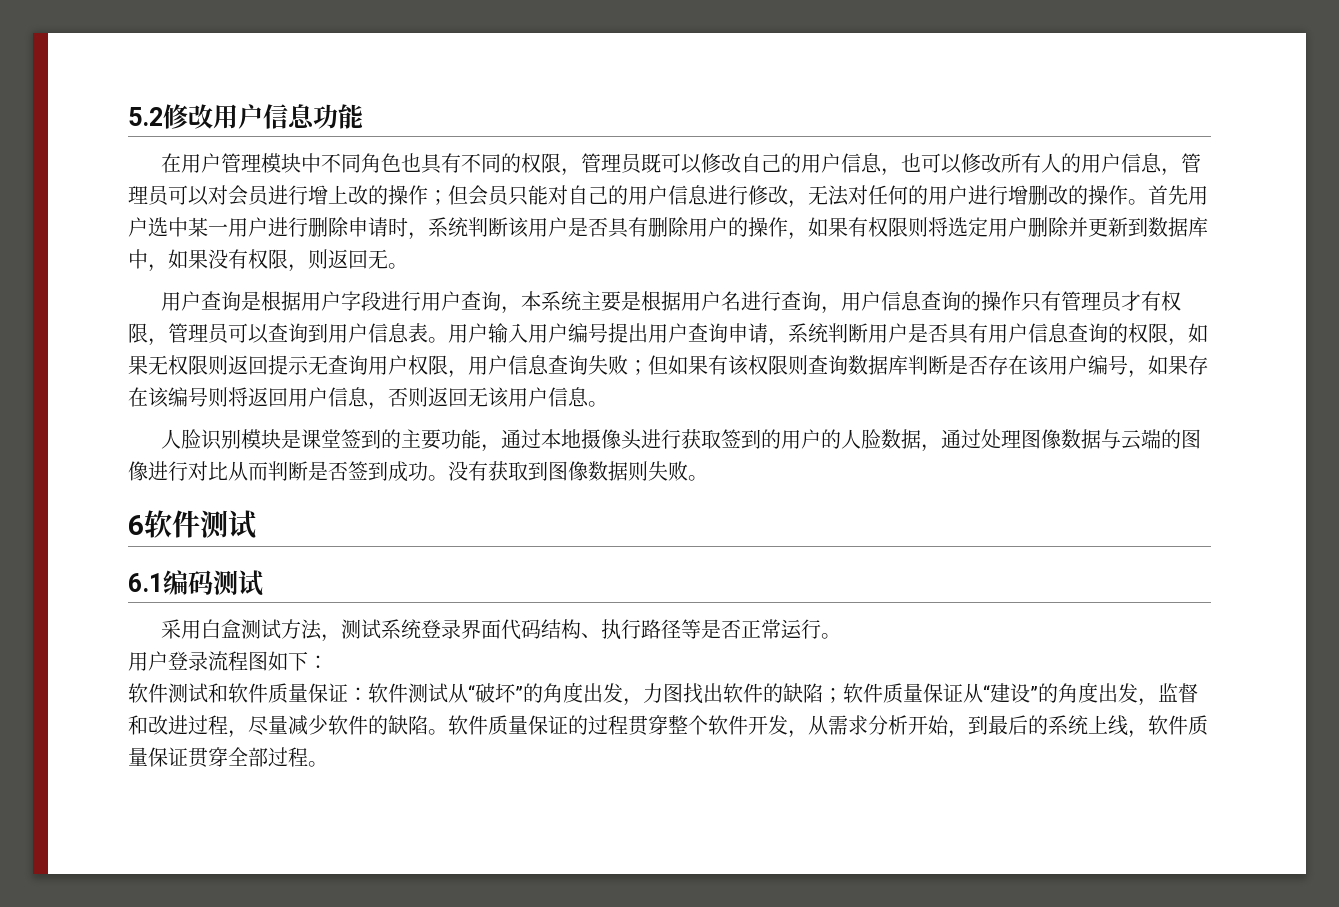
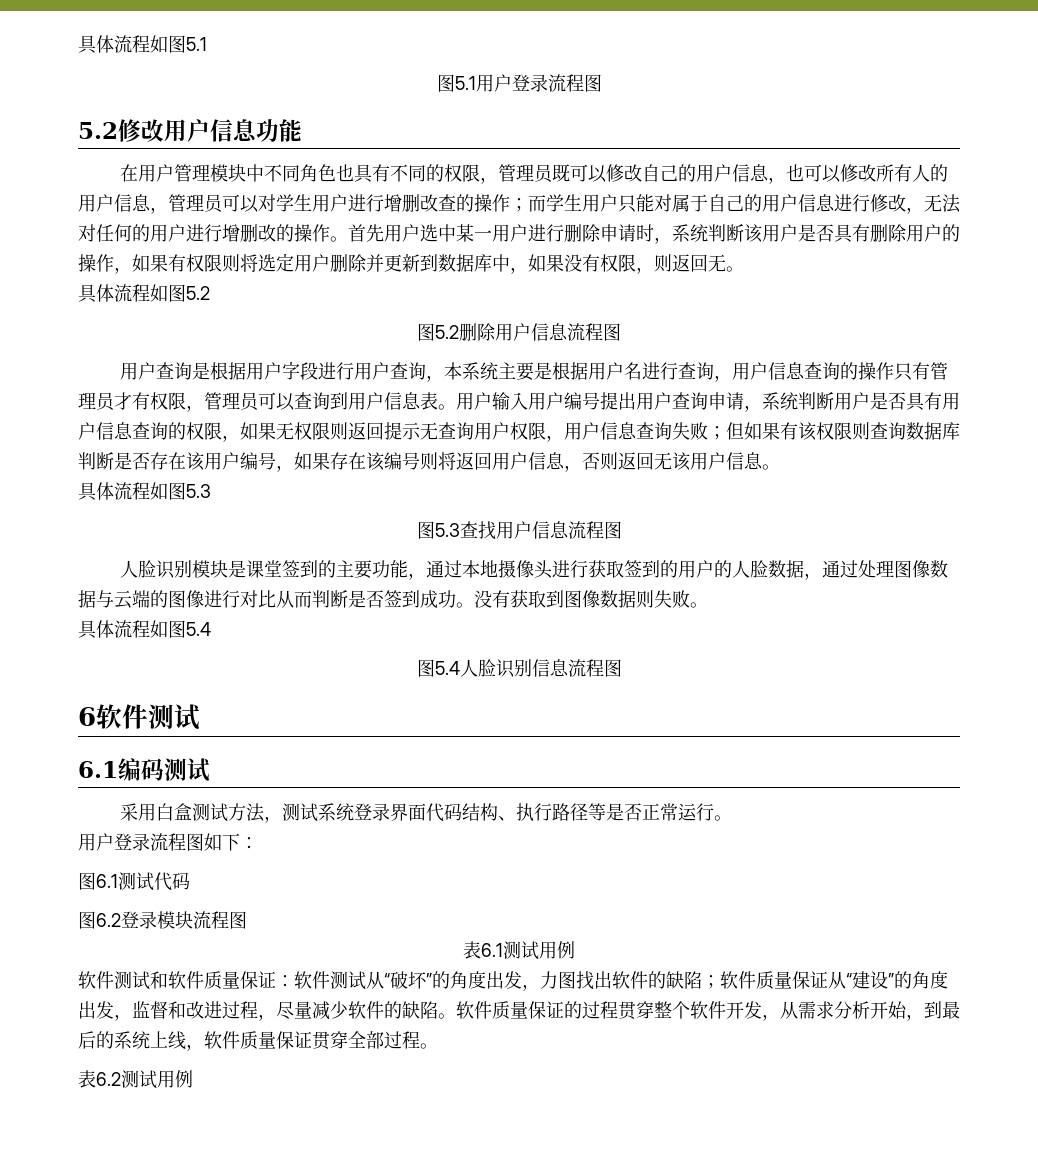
(128, 116) none -> [78,35,207,54] [436,74,602,92] 具体流程如图5.1 // 图5.1用户登录流程图 //
[228,185,568,206] 会员进行增上改的操作；但会员只能对 -> [276,194,708,213] 学生用户进行增删改查的操作；而学生用户只能对属于
(408, 266) none -> [78,284,210,303] [417,323,621,341] // 具体流程如图5.2 // 图5.2删除用户信息流程图
(608, 404) none -> [78,482,211,501] [416,521,622,540] // 具体流程如图5.3 // 图5.3查找用户信息流程图
(708, 478) none -> [78,620,211,639] [416,659,622,678] // 具体流程如图5.4 // 图5.4人脸识别信息流程图
(328, 662) none -> [78,872,190,891] [78,911,247,929] [463,941,575,960] // 图6.1测试代码 // 图6.2登录模块流程图 // 表6.1测试用例
(328, 764) none -> [78,1070,193,1089] // 表6.2测试用例

